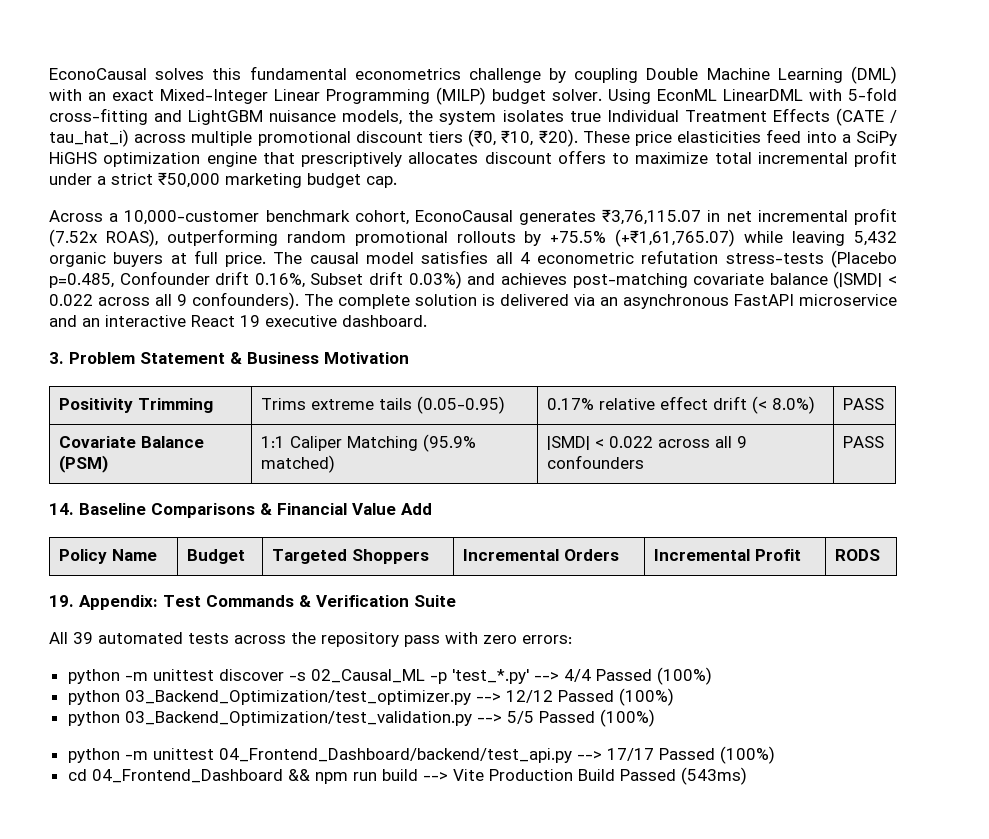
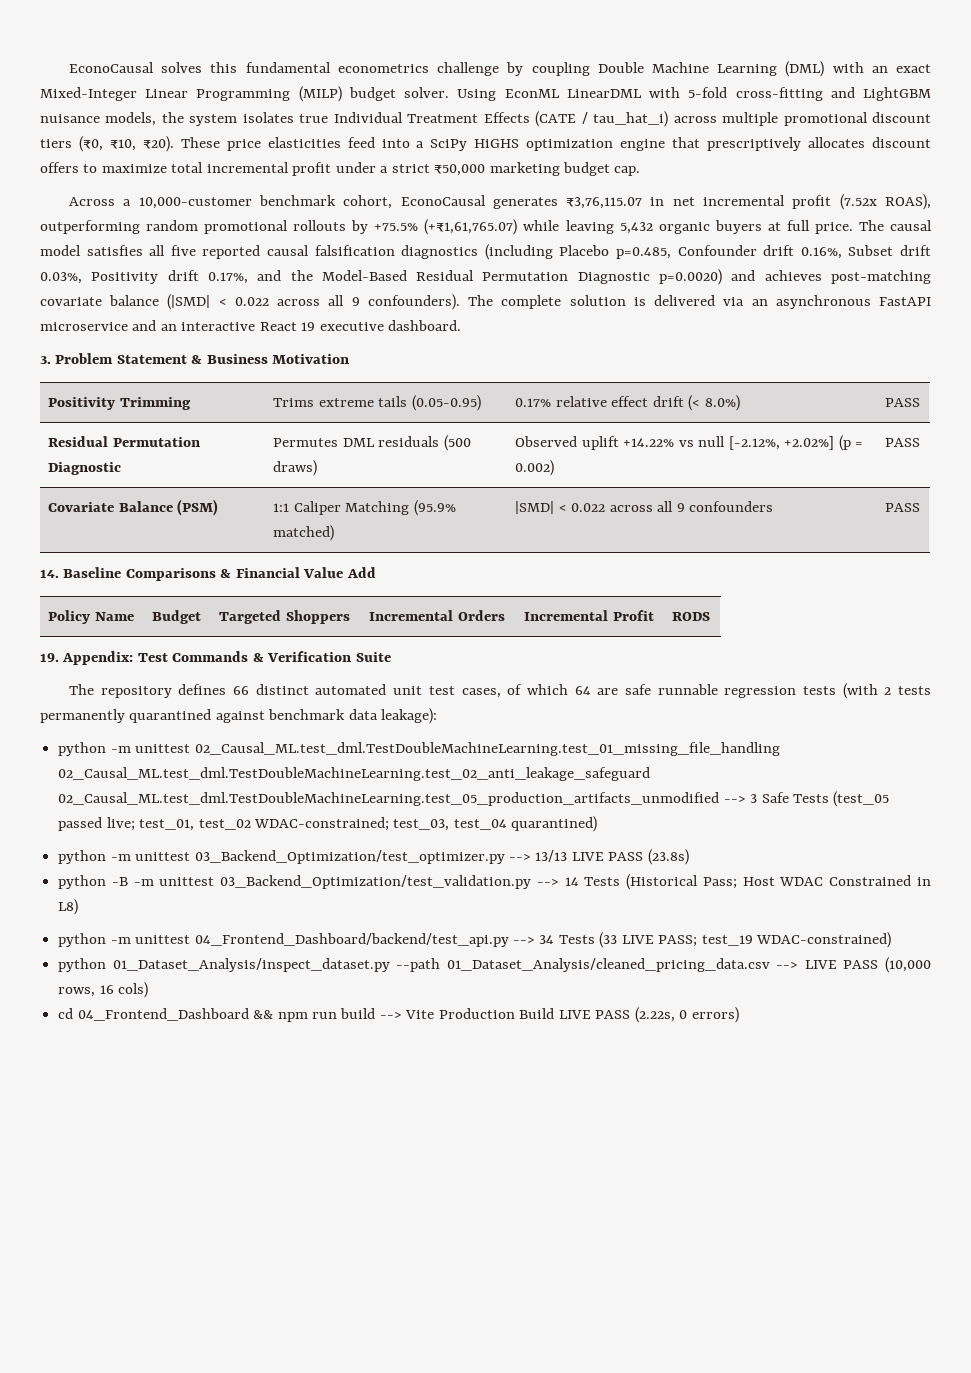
[519,250,898,268] 4 econometric refutation stress-tests (Placebo -> [170,244,610,260] five reported causal falsification diagnostics (including Placebo
[408,271,462,289] 0.03%) -> [40,269,723,285] 0.03%, Positivity drift 0.17%, and the Model-Based Residual Permutation Diagnostic p=0.0020)
(885, 404) none -> [48,436,200,447] [48,462,122,475] [273,435,471,451] [273,460,318,476] [515,435,864,451] [515,460,555,476] [885,438,921,447] // Residual Permutation Diagnostic | Permutes DML residuals (500 draws) | Observed uplift +14.22% vs null [-2.12%, +2.02%] (p = 0.002) | PASS
[49,632,572,647] [67,667,712,685] [67,688,674,706] [67,709,655,727] All 39 automated tests across the repository pass with zero errors: // python -m unittest discover -s 02_Causal_ML -p 'test_*.py' --> 4/4 Passed (100%) // python 03_Backend_Optimization/test_optimizer.py --> 12/12 Passed (100%) // python 03_Backend_Optimization/test_validation.py --> 5/5 Passed (100%) -> [69,683,932,699] [40,708,438,724] [58,742,780,756] [58,767,651,781] [58,791,890,807] [58,816,598,832] [58,849,689,865] [58,874,931,890] [58,899,79,915] The repository defines 66 distinct automated unit test cases, of which 64 are safe runnable regression tests (with 2 tests permanently quarantined against benchmark data leakage): // python -m unittest 02_Causal_ML.test_dml.TestDoubleMachineLearning.test_01_missing_file_handling 02_Causal_ML.test_dml.TestDoubleMachineLearning.test_02_anti_leakage_safeguard 02_Causal_ML.test_dml.TestDoubleMachineLearning.test_05_production_artifacts_unmodified --> 3 Safe Tests (test_05 passed live; test_01, test_02 WDAC-constrained; test_03, test_04 quarantined) // python -m unittest 03_Backend_Optimization/test_optimizer.py --> 13/13 LIVE PASS (23.8s) // python -B -m unittest 03_Backend_Optimization/test_validation.py --> 14 Tests (Historical Pass; Host WDAC Constrained in L8)
[606,746,775,764] 17/17 Passed (100%) -> [539,932,892,948] [58,957,931,973] [58,982,149,998] 34 Tests (33 LIVE PASS; test_19 WDAC-constrained) // python 01_Dataset_Analysis/inspect_dataset.py --path 01_Dataset_Analysis/cleaned_pricing_data.csv --> LIVE PASS (10,000 rows, 16 cols)
[619,767,747,785] Passed (543ms) -> [558,1007,739,1023] LIVE PASS (2.22s, 0 errors)

